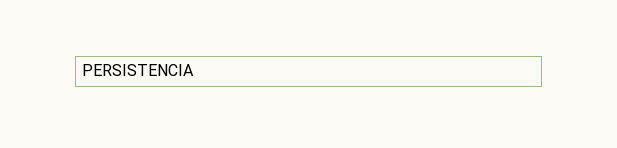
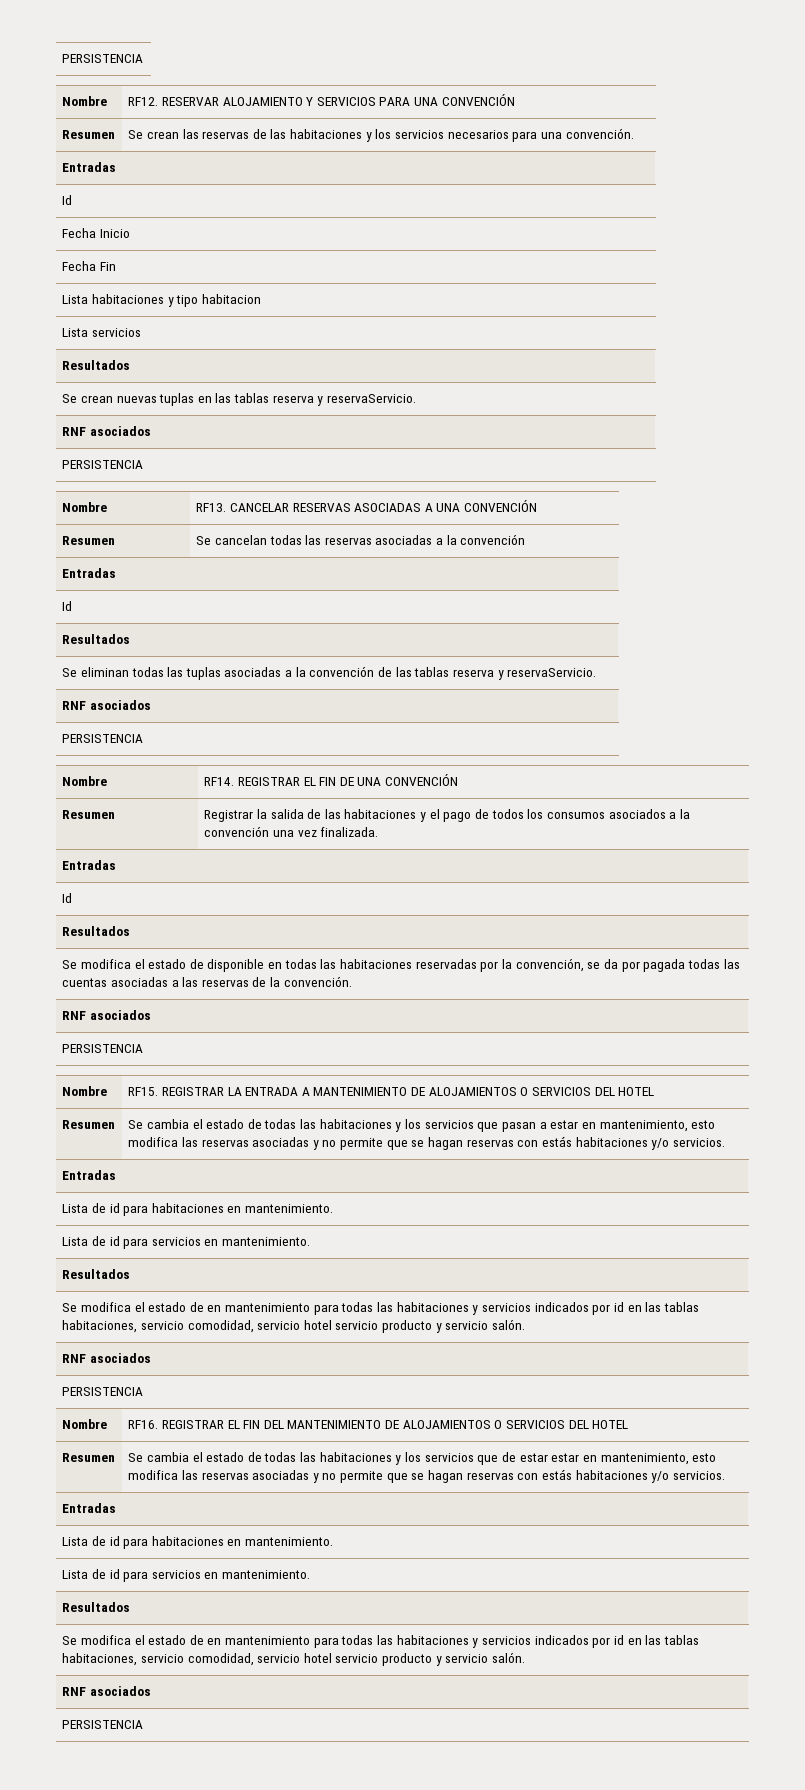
[82,64,195,76] PERSISTENCIA -> [62,54,144,63] [62,96,108,106] [128,94,515,106] [62,130,116,139] [128,128,634,142] [62,162,117,172] [62,195,73,205] [62,228,130,238] [62,261,116,271] [62,294,261,307] [62,328,141,337] [62,360,131,370] [62,393,417,406] [62,426,151,436] [62,460,144,469] [62,502,108,512] [196,500,538,512] [62,536,116,545] [196,534,526,545] [62,568,117,578] [62,601,73,611] [62,634,131,644] [62,666,597,680] [62,700,151,710] [62,734,144,743] [62,776,108,786] [204,774,459,786] [62,810,116,819] [204,809,690,822] [204,826,379,837] [62,860,117,870] [62,893,73,903] [62,926,131,936] [62,958,740,972] [62,976,352,987] [62,1010,151,1020] [62,1044,144,1053] [62,1086,108,1096] [128,1087,655,1096] [62,1120,116,1129] [128,1119,716,1132] [128,1136,725,1150] [62,1170,117,1180] [62,1203,334,1216] [62,1236,311,1249] [62,1269,131,1279] [62,1302,699,1315] [62,1319,526,1333] [62,1353,151,1363] [62,1387,144,1396] [62,1419,108,1429] [128,1420,629,1429] [62,1453,116,1462] [128,1452,717,1465] [128,1469,725,1483] [62,1503,117,1513] [62,1536,334,1549] [62,1569,311,1582] [62,1602,131,1612] [62,1635,699,1648] [62,1652,526,1666] [62,1686,151,1696] [62,1720,144,1729] PERSISTENCIA // Nombre | RF12. RESERVAR ALOJAMIENTO Y SERVICIOS PARA UNA CONVENCIÓN // Resumen | Se crean las reservas de las habitaciones y los servicios necesarios para una convención. // Entradas // Id // Fecha Inicio // Fecha Fin // Lista habitaciones y tipo habitacion // Lista servicios // Resultados // Se crean nuevas tuplas en las tablas reserva y reservaServicio. // RNF asociados // PERSISTENCIA // Nombre | RF13. CANCELAR RESERVAS ASOCIADAS A UNA CONVENCIÓN // Resumen | Se cancelan todas las reservas asociadas a la convención // Entradas // Id // Resultados // Se eliminan todas las tuplas asociadas a la convención de las tablas reserva y reservaServicio. // RNF asociados // PERSISTENCIA // Nombre | RF14. REGISTRAR EL FIN DE UNA CONVENCIÓN // Resumen | Registrar la salida de las habitaciones y el pago de todos los consumos asociados a la convención una vez finalizada. // Entradas // Id // Resultados // Se modifica el estado de disponible en todas las habitaciones reservadas por la convención, se da por pagada todas las cuentas asociadas a las reservas de la convención. // RNF asociados // PERSISTENCIA // Nombre | RF15. REGISTRAR LA ENTRADA A MANTENIMIENTO DE ALOJAMIENTOS O SERVICIOS DEL HOTEL // Resumen | Se cambia el estado de todas las habitaciones y los servicios que pasan a estar en mantenimiento, esto modifica las reservas asociadas y no permite que se hagan reservas con estás habitaciones y/o servicios. // Entradas // Lista de id para habitaciones en mantenimiento. // Lista de id para servicios en mantenimiento. // Resultados // Se modifica el estado de en mantenimiento para todas las habitaciones y servicios indicados por id en las tablas habitaciones, servicio comodidad, servicio hotel servicio producto y servicio salón. // RNF asociados // PERSISTENCIA // Nombre | RF16. REGISTRAR EL FIN DEL MANTENIMIENTO DE ALOJAMIENTOS O SERVICIOS DEL HOTEL // Resumen | Se cambia el estado de todas las habitaciones y los servicios que de estar estar en mantenimiento, esto modifica las reservas asociadas y no permite que se hagan reservas con estás habitaciones y/o servicios. // Entradas // Lista de id para habitaciones en mantenimiento. // Lista de id para servicios en mantenimiento. // Resultados // Se modifica el estado de en mantenimiento para todas las habitaciones y servicios indicados por id en las tablas habitaciones, servicio comodidad, servicio hotel servicio producto y servicio salón. // RNF asociados // PERSISTENCIA

